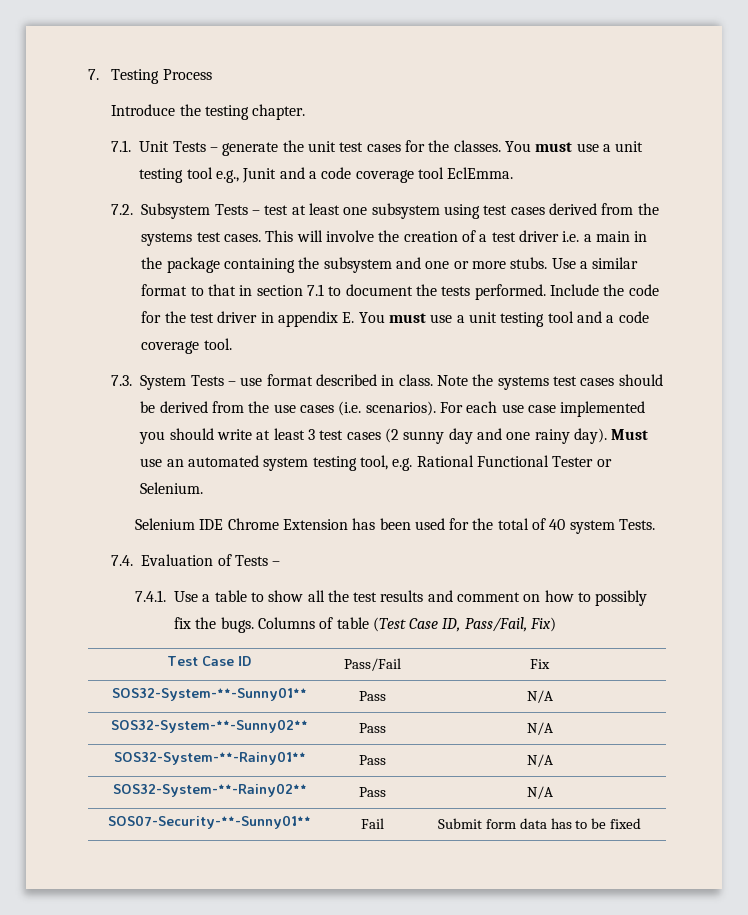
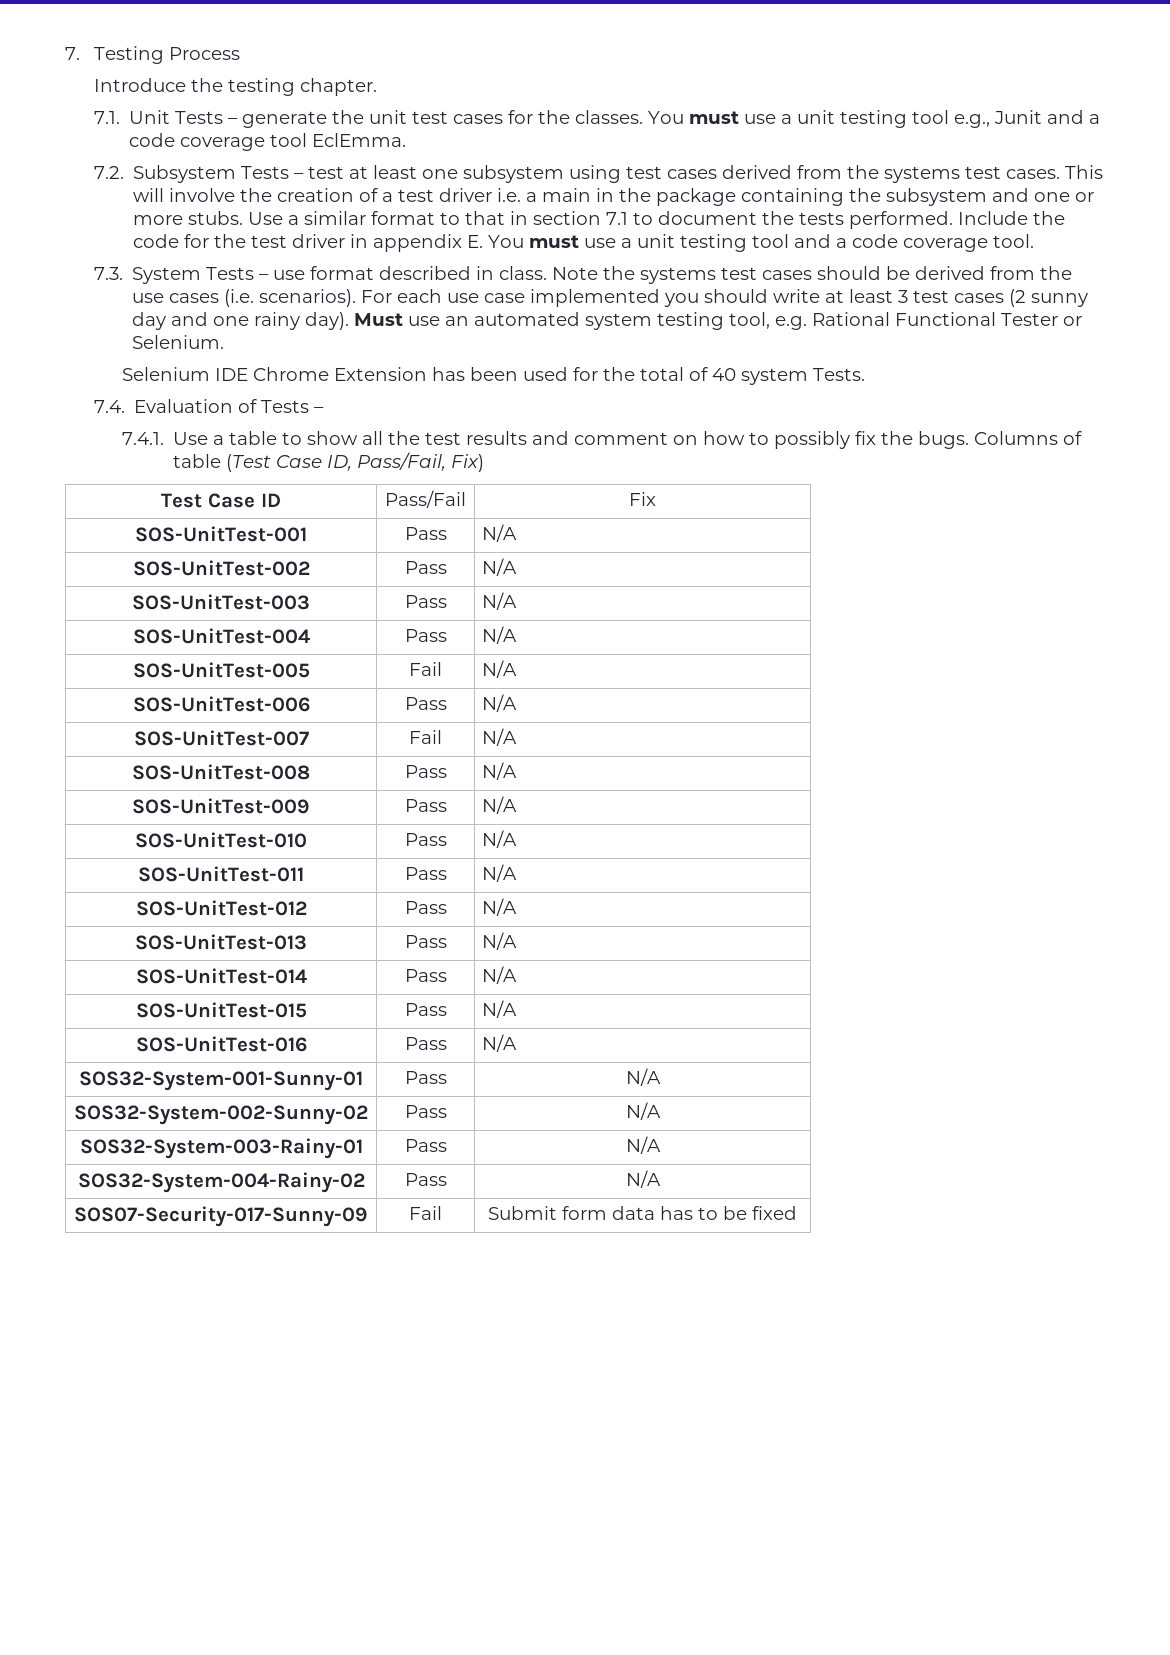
[112,687,307,701] [358,691,386,701] [526,690,553,703] [111,719,308,733] [358,723,386,733] [526,722,553,735] [113,751,306,765] [358,755,386,765] [526,754,553,767] [112,783,307,797] [358,787,386,797] [526,786,553,799] [108,815,311,829] SOS32-System-**-Sunny01** | Pass | N/A // SOS32-System-**-Sunny02** | Pass | N/A // SOS32-System-**-Rainy01** | Pass | N/A // SOS32-System-**-Rainy02** | Pass | N/A // SOS07-Security-**-Sunny01** -> [135,526,307,542] [404,527,447,540] [482,524,518,542] [132,560,310,576] [404,561,447,574] [482,558,518,576] [132,594,310,610] [404,595,447,608] [482,592,518,610] [132,628,310,644] [404,629,447,642] [482,626,518,644] [132,662,310,678] [409,662,442,676] [482,660,518,678] [132,696,310,712] [404,697,447,710] [482,694,518,712] [133,730,309,746] [409,730,442,744] [482,728,518,746] [132,764,310,780] [404,765,447,778] [482,762,518,780] [132,798,310,814] [404,799,447,812] [482,796,518,814] [135,832,307,848] [404,833,447,846] [482,830,518,848] [138,866,304,882] [404,867,447,880] [482,864,518,882] [135,900,307,916] [404,901,447,914] [482,898,518,916] [135,934,307,950] [404,935,447,948] [482,932,518,950] [135,968,307,984] [404,969,447,982] [482,966,518,984] [135,1002,307,1018] [404,1003,447,1016] [482,1000,518,1018] [135,1036,307,1052] [404,1037,447,1050] [482,1034,518,1052] [79,1071,363,1091] [404,1071,447,1084] [625,1068,661,1086] [74,1105,368,1125] [404,1105,447,1118] [625,1102,661,1120] [79,1138,363,1159] [404,1139,447,1152] [625,1136,661,1154] [77,1172,365,1193] [404,1173,447,1186] [625,1170,661,1188] [74,1206,368,1227] SOS-UnitTest-001 | Pass | N/A // SOS-UnitTest-002 | Pass | N/A // SOS-UnitTest-003 | Pass | N/A // SOS-UnitTest-004 | Pass | N/A // SOS-UnitTest-005 | Fail | N/A // SOS-UnitTest-006 | Pass | N/A // SOS-UnitTest-007 | Fail | N/A // SOS-UnitTest-008 | Pass | N/A // SOS-UnitTest-009 | Pass | N/A // SOS-UnitTest-010 | Pass | N/A // SOS-UnitTest-011 | Pass | N/A // SOS-UnitTest-012 | Pass | N/A // SOS-UnitTest-013 | Pass | N/A // SOS-UnitTest-014 | Pass | N/A // SOS-UnitTest-015 | Pass | N/A // SOS-UnitTest-016 | Pass | N/A // SOS32-System-001-Sunny-01 | Pass | N/A // SOS32-System-002-Sunny-02 | Pass | N/A // SOS32-System-003-Rainy-01 | Pass | N/A // SOS32-System-004-Rainy-02 | Pass | N/A // SOS07-Security-017-Sunny-09

